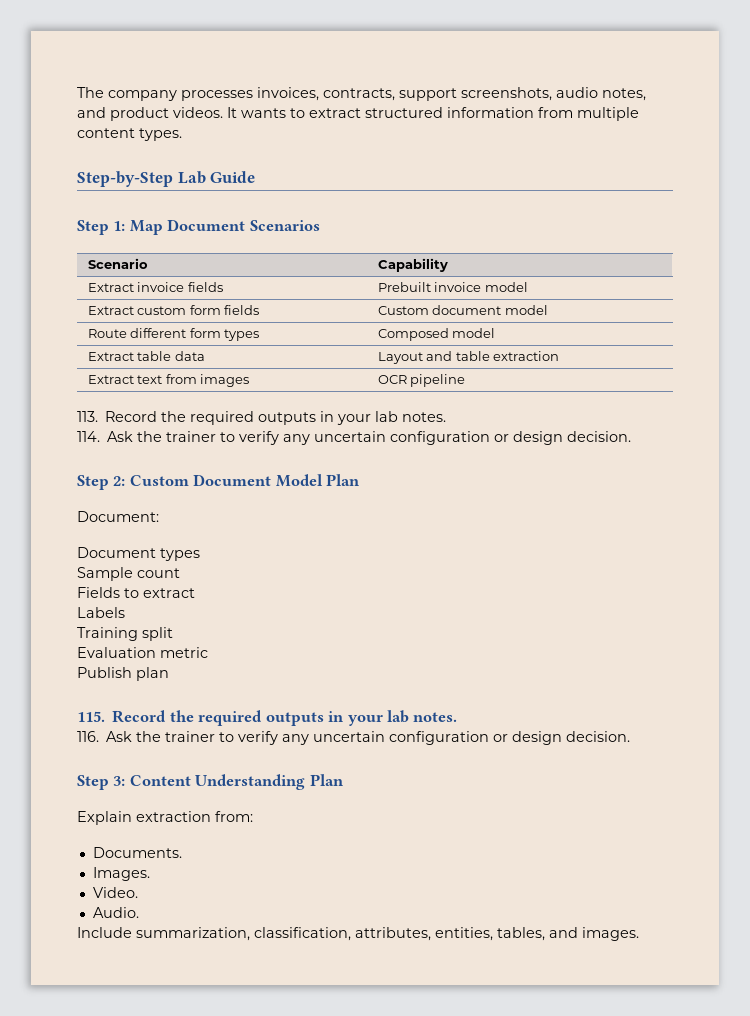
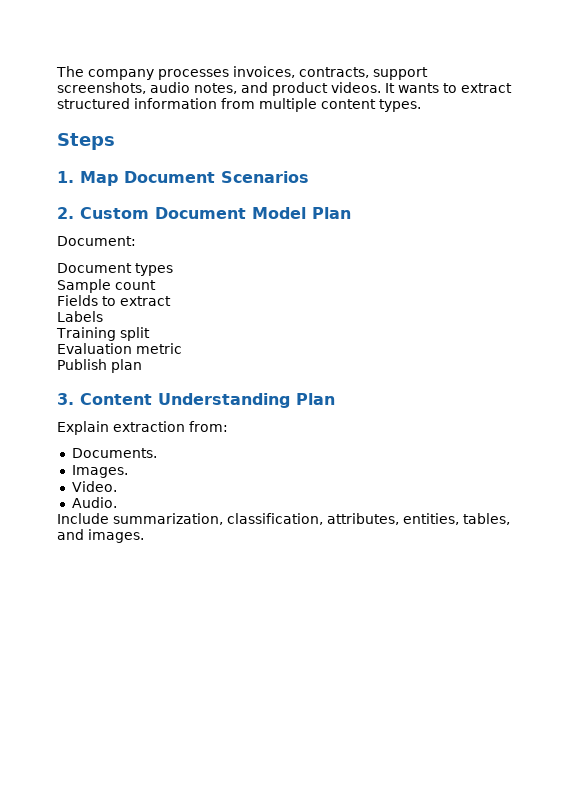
[77,171,256,187] [77,219,320,235] [87,258,148,269] [377,258,448,272] [87,282,223,292] [377,282,528,292] [87,305,260,315] [377,305,548,315] [87,328,260,341] [377,328,496,341] [87,351,205,361] [377,351,560,364] [87,374,250,387] [377,374,466,387] [77,411,447,425] [77,431,632,445] [77,475,126,490] Step-by-Step Lab Guide // Step 1: Map Document Scenarios // Scenario | Capability // Extract invoice fields | Prebuilt invoice model // Extract custom form fields | Custom document model // Route different form types | Composed model // Extract table data | Layout and table extraction // Extract text from images | OCR pipeline // 113. Record the required outputs in your lab notes. // 114. Ask the trainer to verify any uncertain configuration or design decision. // Step 2: -> [57,133,115,150] [57,171,309,186] [57,207,74,219] Steps // 1. Map Document Scenarios // 2.
[77,710,458,726] [77,731,631,745] [77,775,126,790] 115. Record the required outputs in your lab notes. // 116. Ask the trainer to verify any uncertain configuration or design decision. // Step 3: -> [57,393,74,405] 3.

